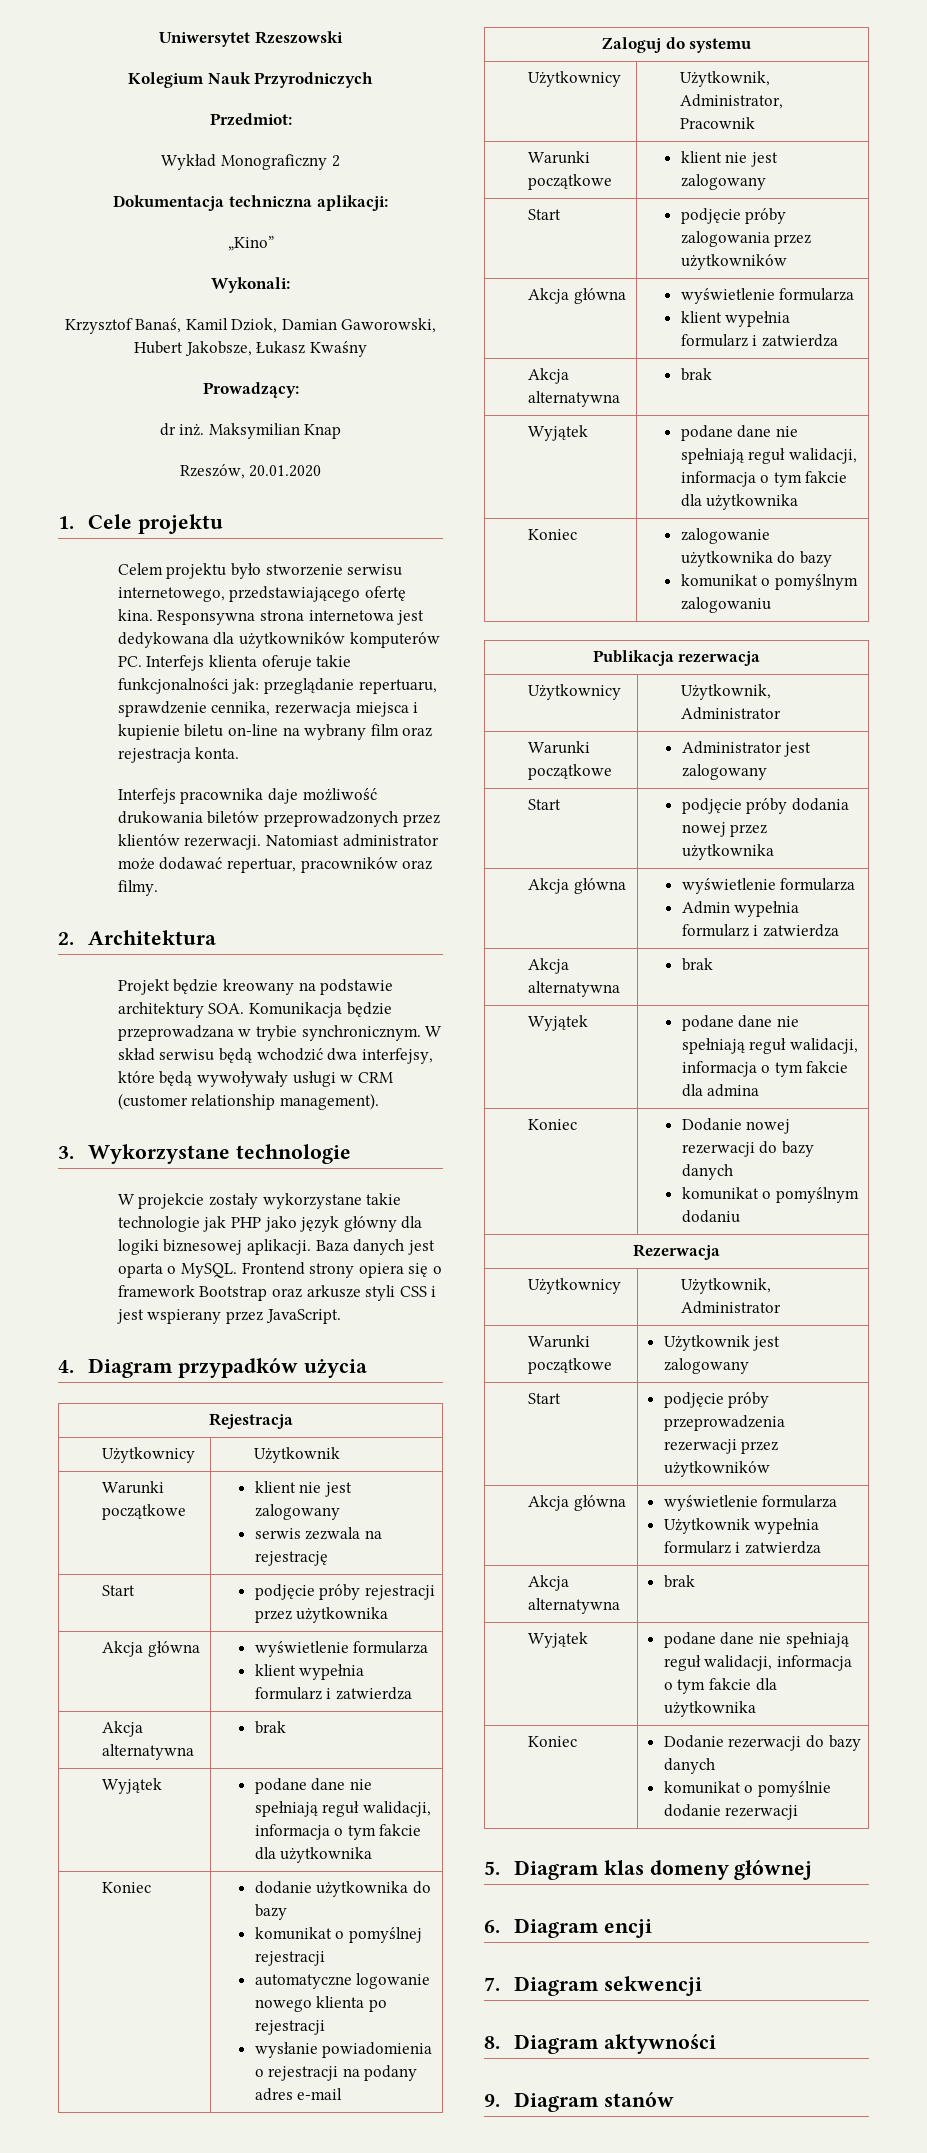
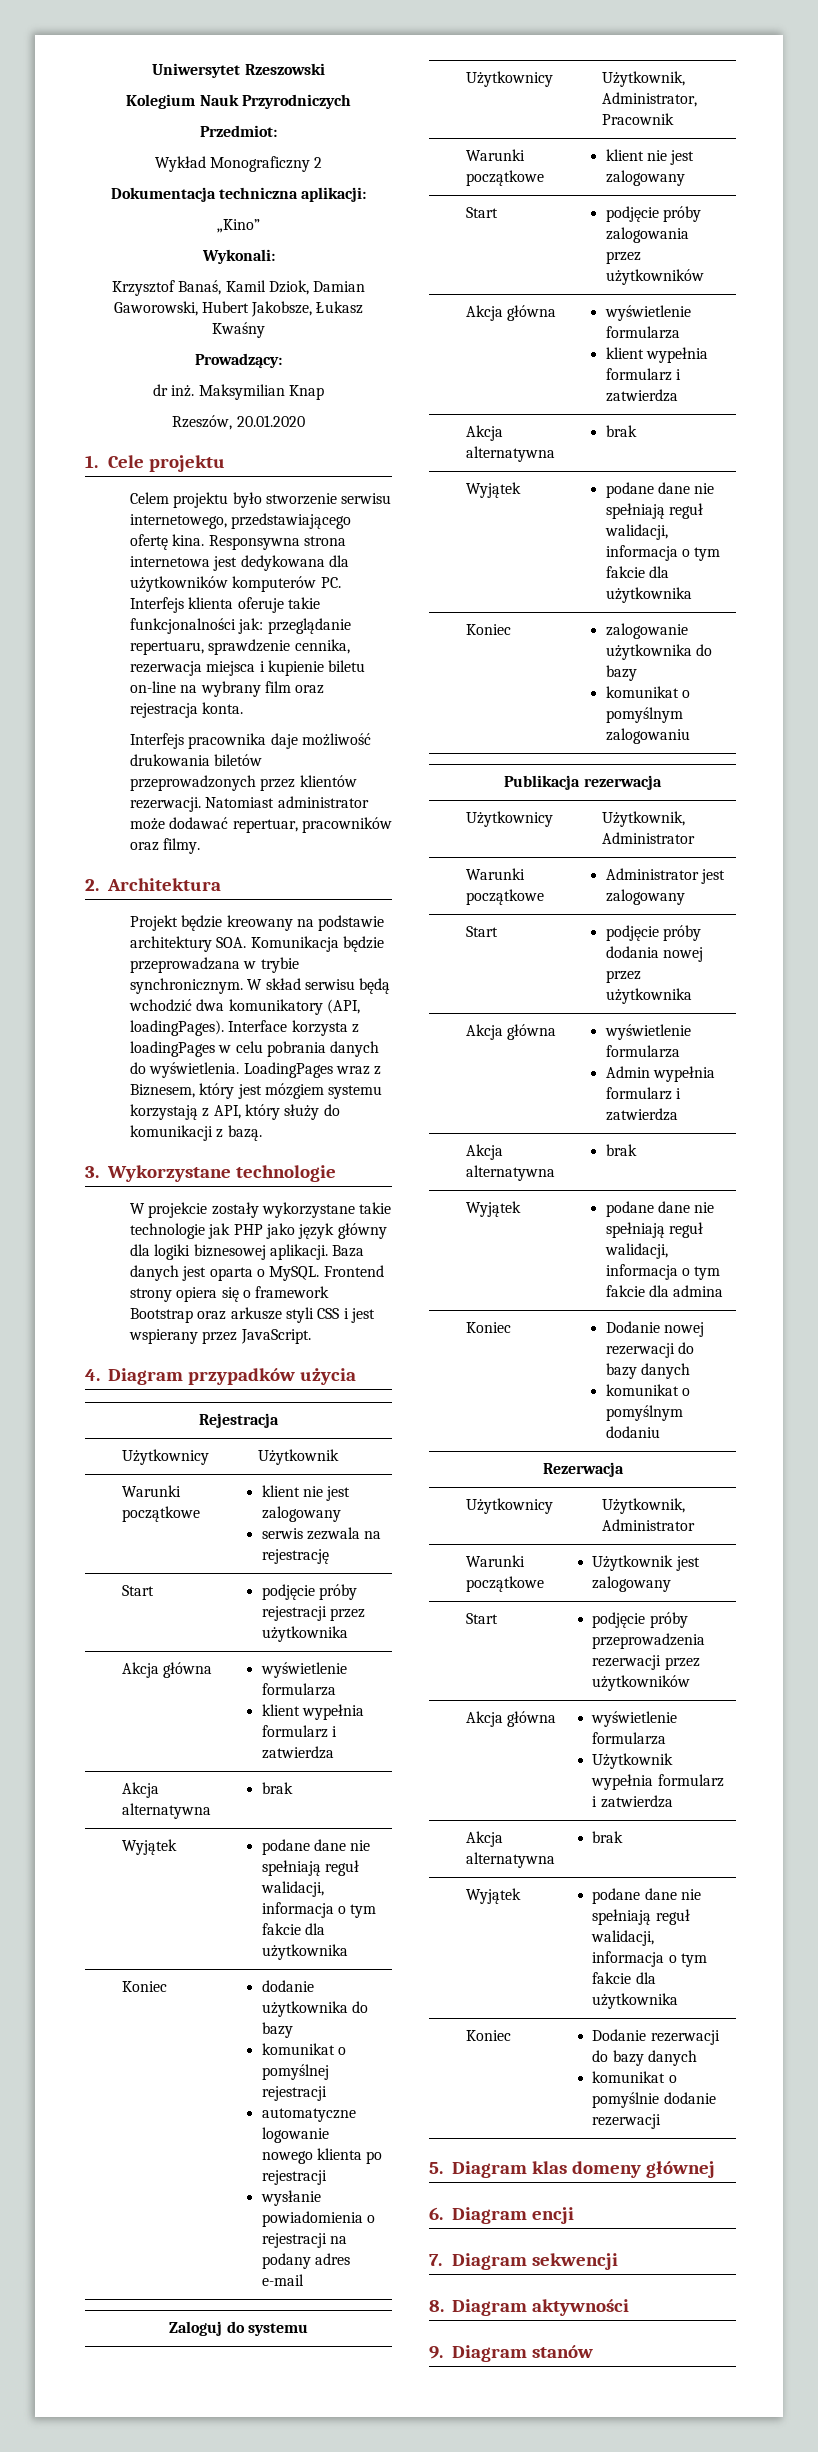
[361,1048,433,1064] [117,1071,393,1087] [117,1093,379,1110] interfejsy, które będą wywoływały usługi w CRM (customer relationship management). -> [228,999,360,1015] [130,1020,359,1036] [130,1041,380,1057] [130,1062,382,1078] [130,1083,383,1099] [130,1104,340,1120] [130,1125,262,1141] komunikatory (API, loadingPages). Interface korzysta z loadingPages w celu pobrania danych do wyświetlenia. LoadingPages wraz z Biznesem, który jest mózgiem systemu korzystają z API, który służy do komunikacji z bazą.

